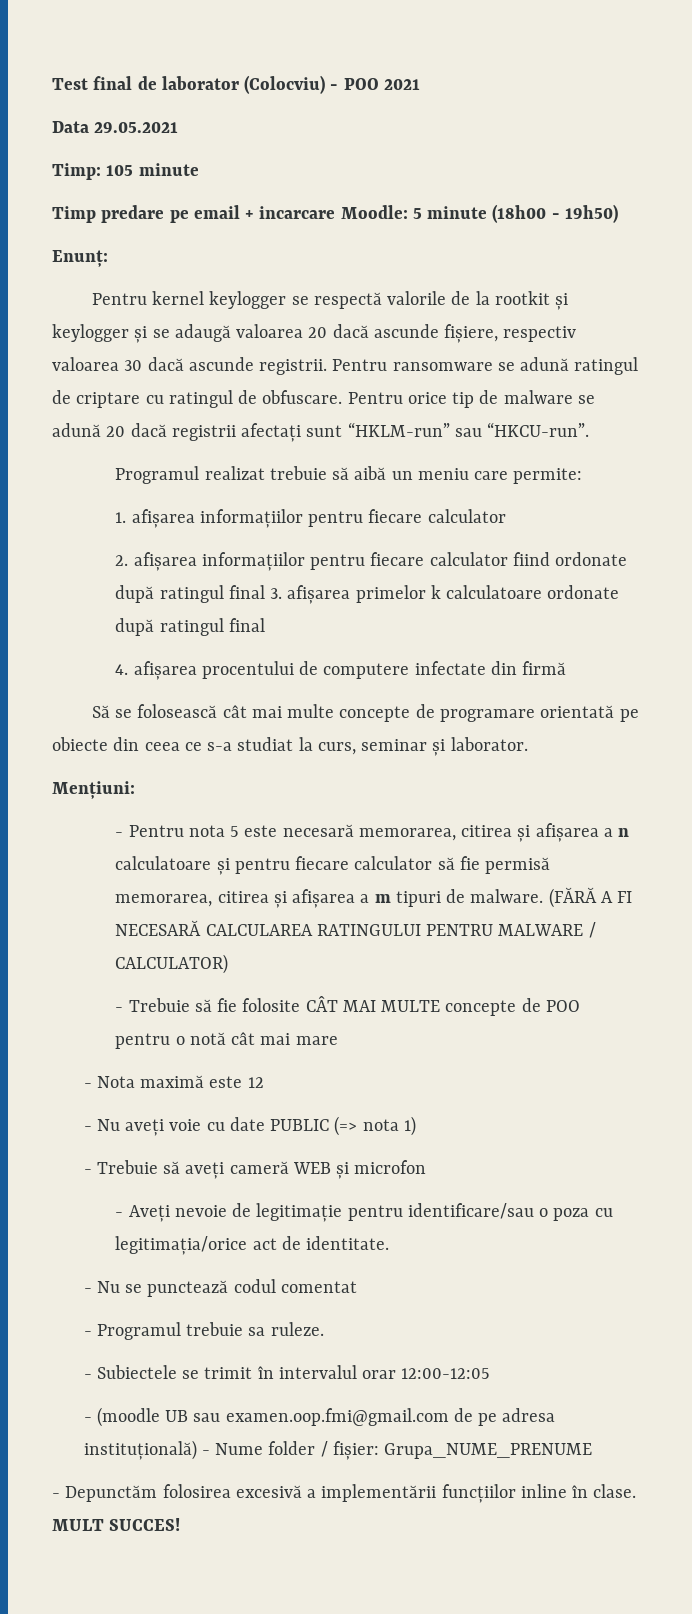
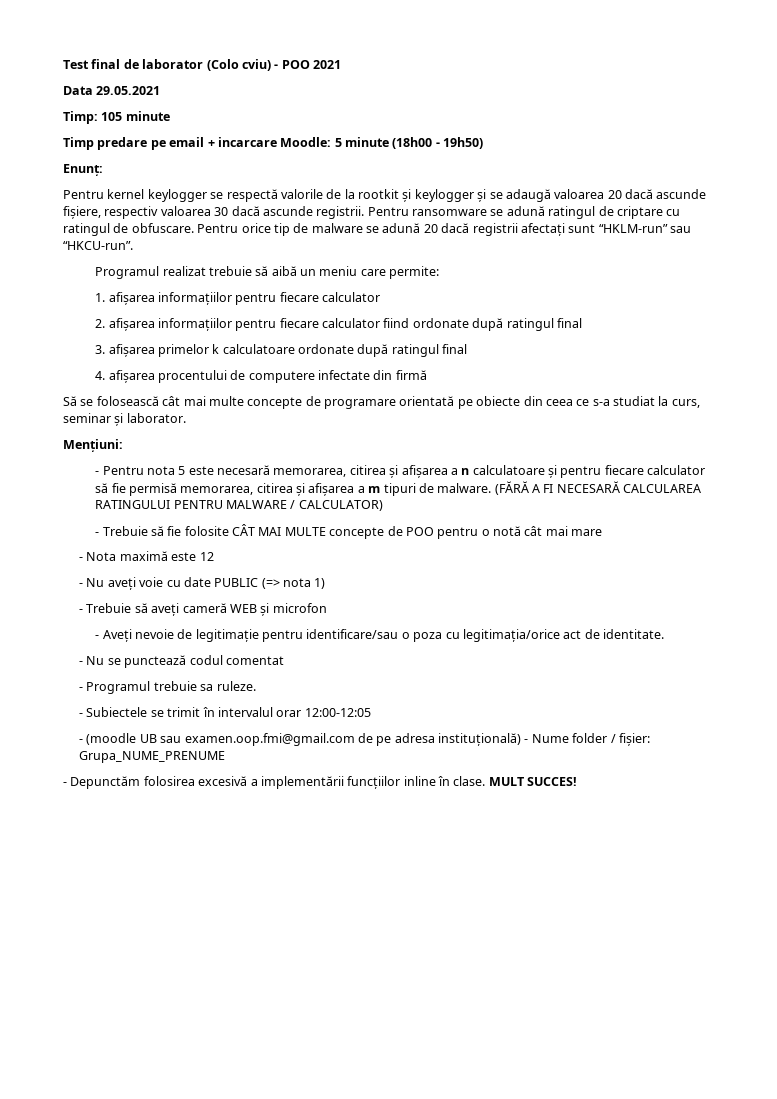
[244,75,326,94] (Colocviu) -> [206,59,271,71] (Colo cviu)
(265, 592) none -> (582, 323) //

